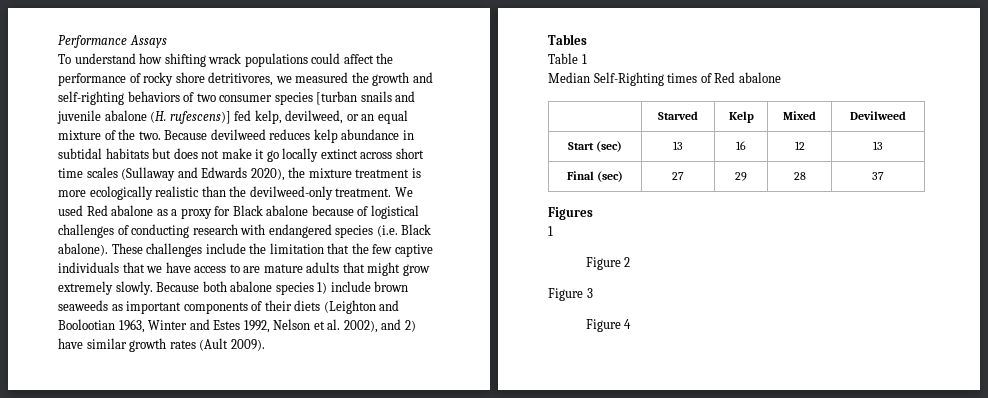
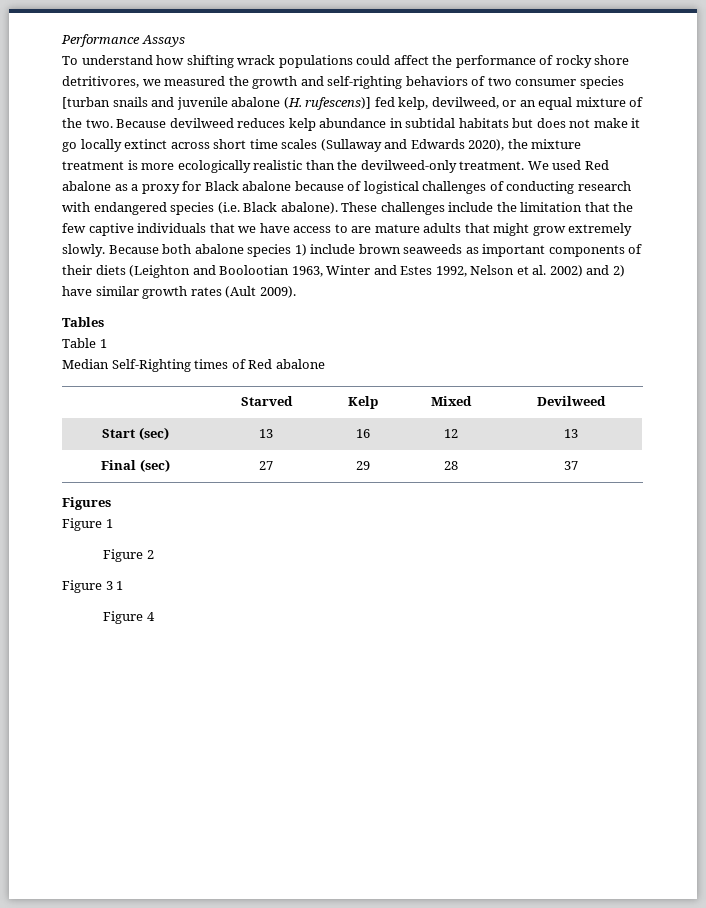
[343,320,378,333] 2002), -> [549,265,583,277] 2002)
(593, 213) none -> [62,518,102,531] Figure
(593, 293) none -> [116,581,124,590] 1

